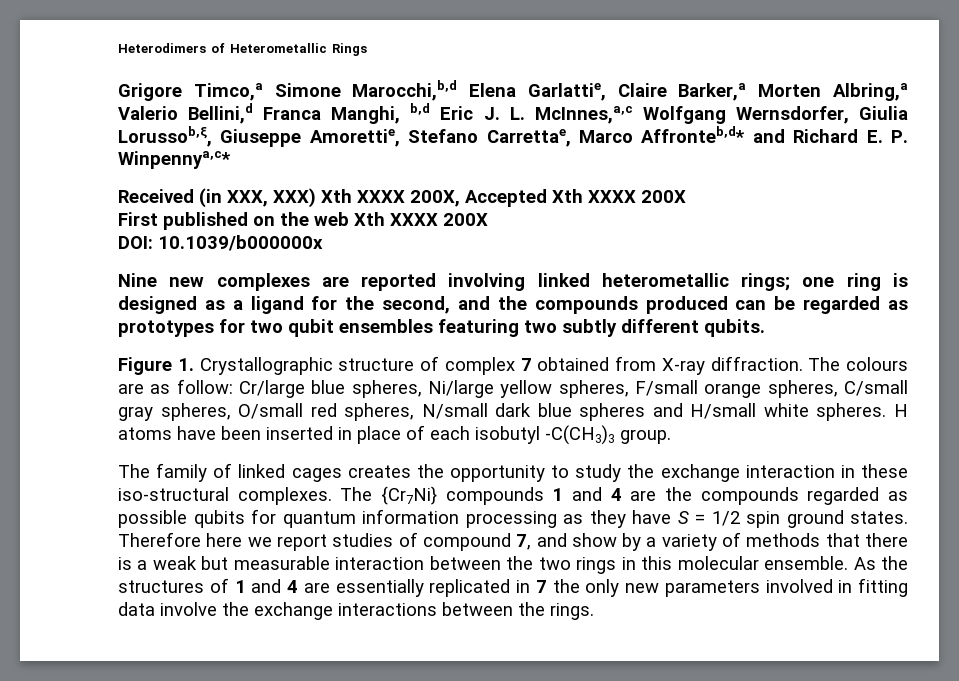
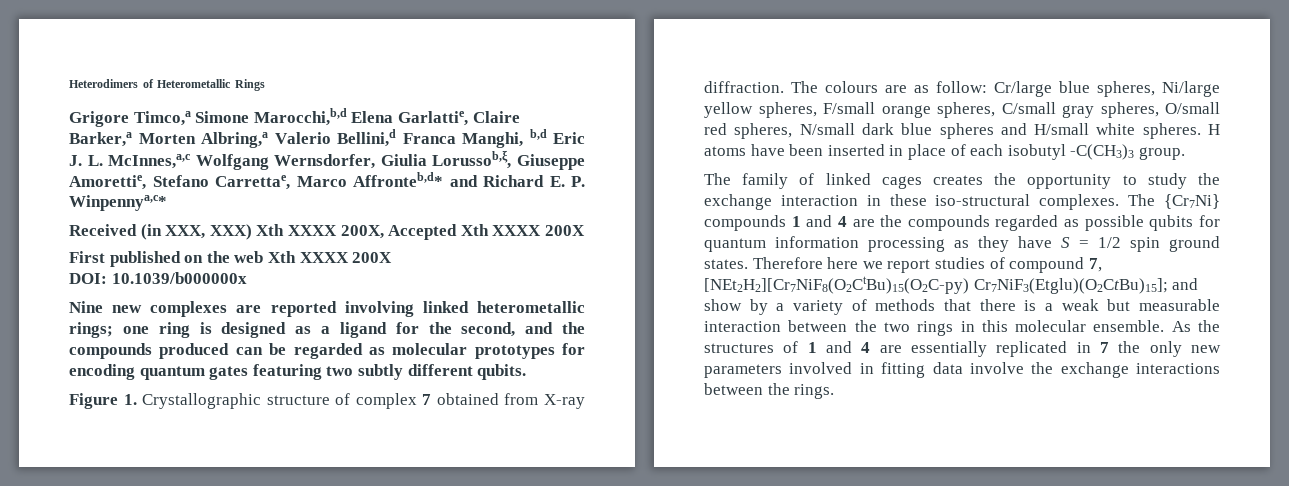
(909, 305) none -> [392,343,468,355] molecular
[250,319,433,337] two qubit ensembles -> [69,364,249,380] encoding quantum gates
(532, 542) none -> [704,276,1168,294] [NEt2H2][Cr7NiF8(O2CtBu)15(O2C-py) Cr7NiF3(Etglu)(O2CtBu)15];

